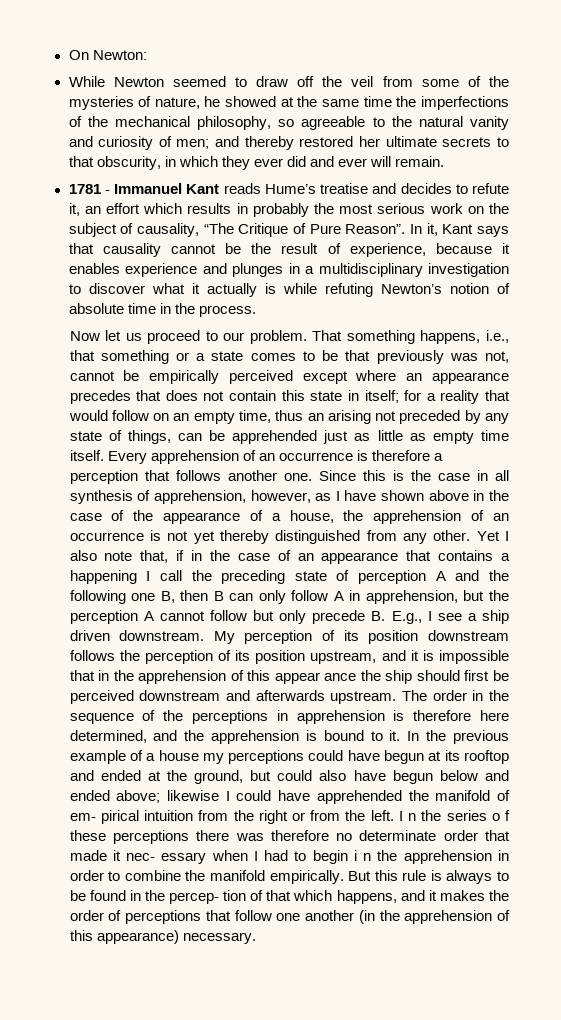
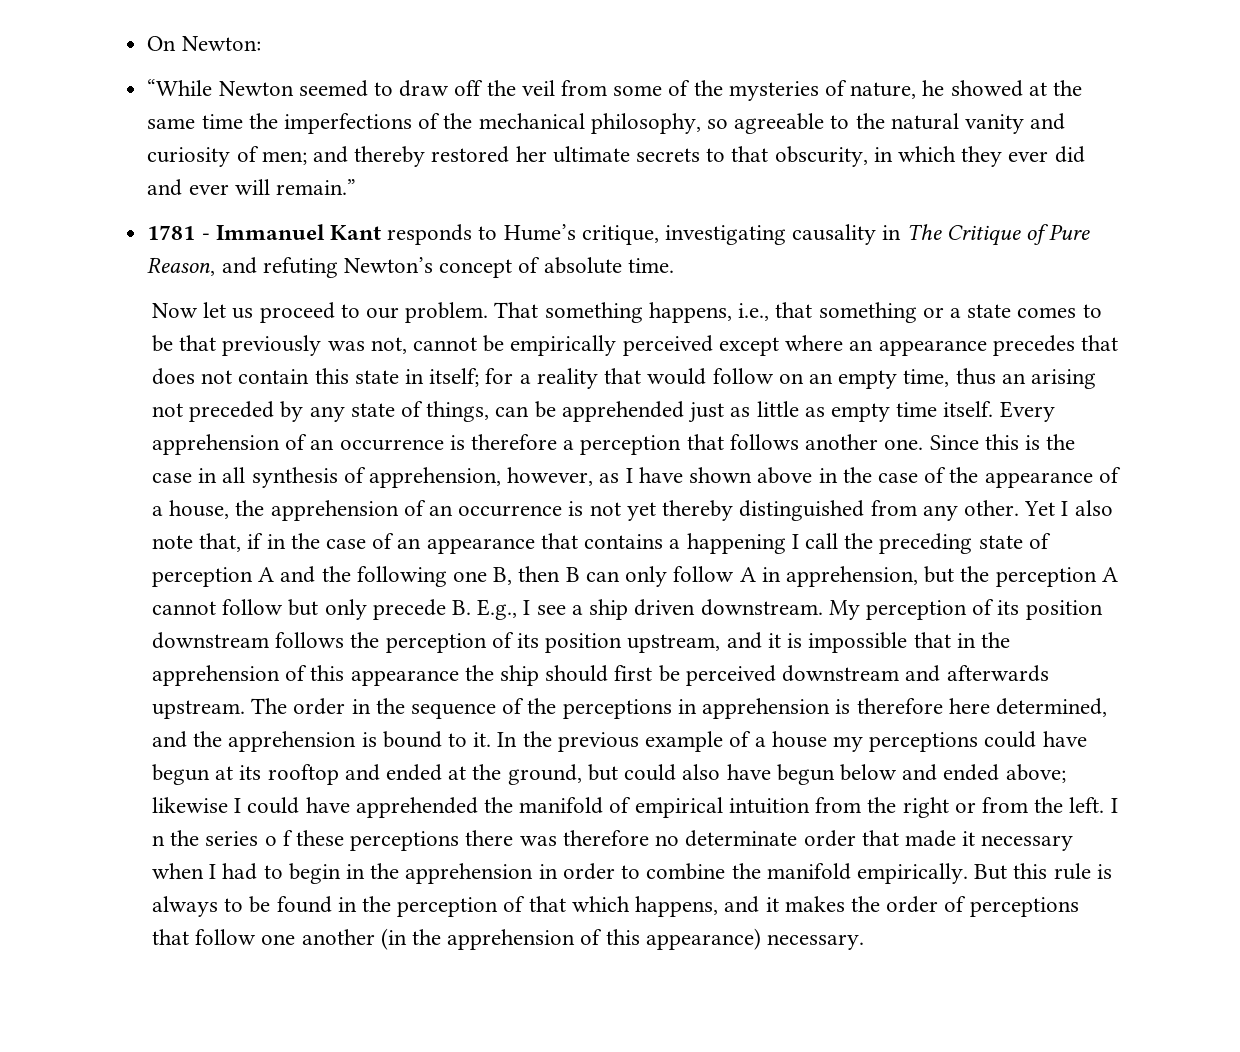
[68,76,105,87] While -> [147,79,213,96] “While
[395,156,445,167] remain. -> [275,179,356,195] remain.”
[223,183,509,194] [68,203,509,217] [68,223,510,237] [68,243,511,257] [68,263,509,277] [68,283,317,297] reads Hume’s treatise and decides to refute it, an effort which results in probably the most serious work on the subject of causality, “The Critique of Pure Reason”. In it, Kant says that causality cannot be the result of experience, because it enables experience and plunges in a multidisciplinary investigation to discover what it actually is while -> [387,224,1091,246] [147,257,257,276] responds to Hume’s critique, investigating causality in The Critique of Pure Reason, and
[449,283,489,294] notion -> [439,259,513,278] concept
[127,303,256,317] time in the process. -> [627,258,674,273] time.
[274,672,357,684] appear ance -> [350,670,459,686] appearance
[69,810,139,824] em- pirical -> [634,797,723,818] empirical
[126,852,207,864] nec- essary -> [981,835,1074,851] necessary
[353,850,372,861] i n -> [346,864,366,879] in
[169,890,247,904] percep- tion -> [397,897,499,917] perception

